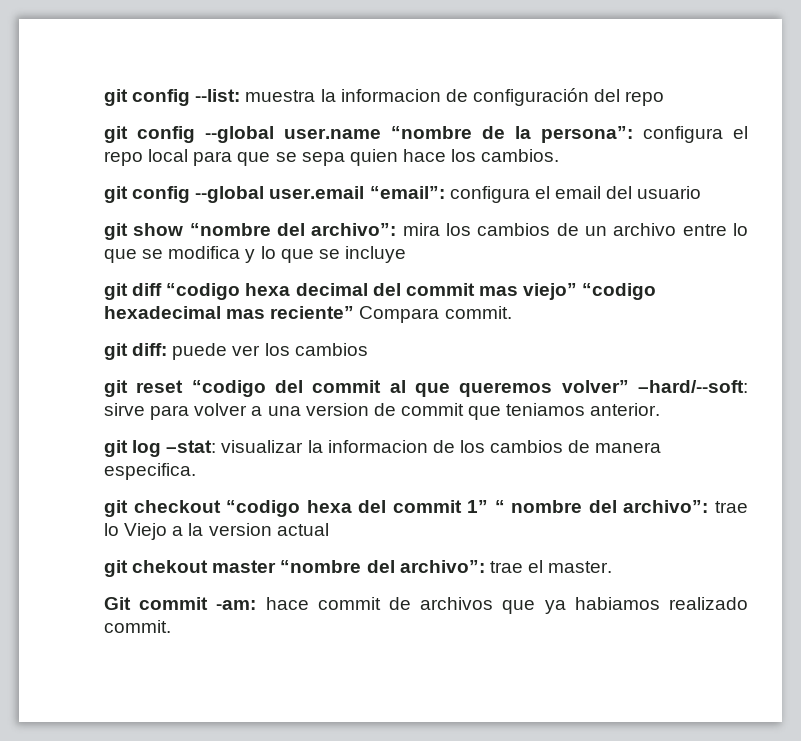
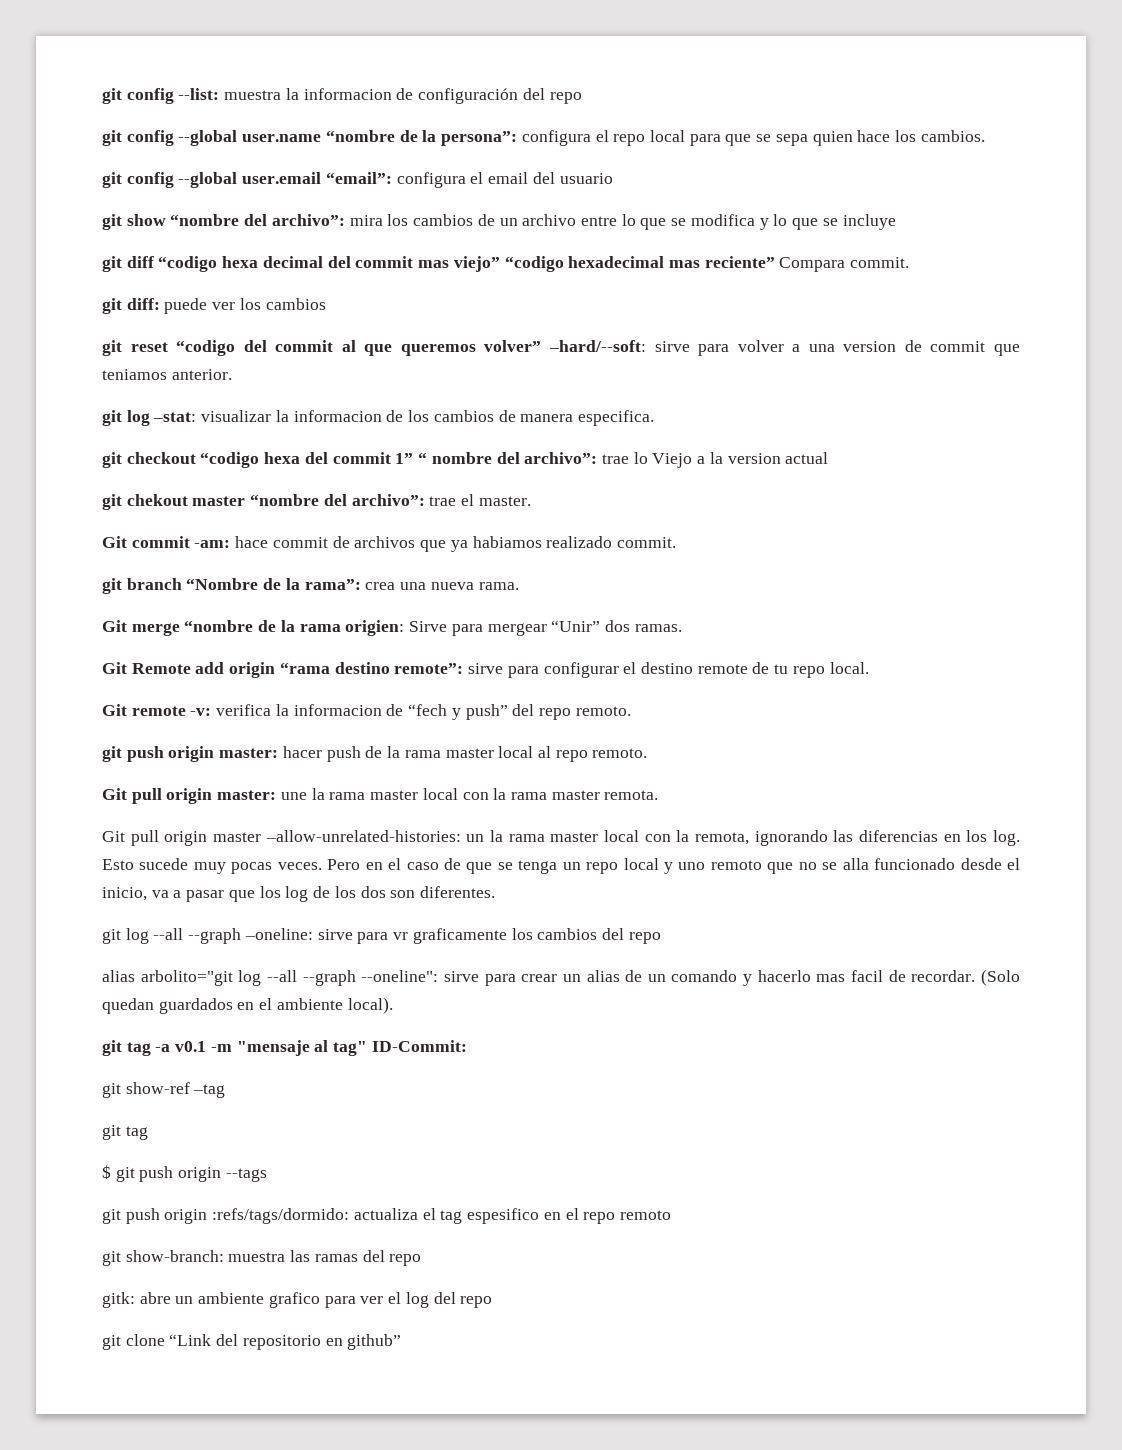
(171, 626) none -> [102,578,519,594] [102,620,682,636] [102,662,869,678] [102,704,631,720] [102,746,648,762] [102,788,659,804] [102,830,1020,846] [102,858,1021,874] [102,886,495,902] [102,928,661,944] [102,969,1020,986] [102,997,393,1014] [102,1040,467,1056] [102,1082,226,1098] [102,1125,148,1140] [102,1165,267,1182] [102,1208,671,1224] [102,1250,422,1266] [102,1292,493,1308] [102,1334,402,1350] // git branch “Nombre de la rama”: crea una nueva rama. // Git merge “nombre de la rama origien: Sirve para mergear “Unir” dos ramas. // Git Remote add origin “rama destino remote”: sirve para configurar el destino remote de tu repo local. // Git remote -v: verifica la informacion de “fech y push” del repo remoto. // git push origin master: hacer push de la rama master local al repo remoto. // Git pull origin master: une la rama master local con la rama master remota. // Git pull origin master –allow-unrelated-histories: un la rama master local con la remota, ignorando las diferencias en los log. Esto sucede muy pocas veces. Pero en el caso de que se tenga un repo local y uno remoto que no se alla funcionado desde el inicio, va a pasar que los log de los dos son diferentes. // git log --all --graph –oneline: sirve para vr graficamente los cambios del repo // alias arbolito="git log --all --graph --oneline": sirve para crear un alias de un comando y hacerlo mas facil de recordar. (Solo quedan guardados en el ambiente local). // git tag -a v0.1 -m "mensaje al tag" ID-Commit: // git show-ref –tag // git tag // $ git push origin --tags // git push origin :refs/tags/dormido: actualiza el tag espesifico en el repo remoto // git show-branch: muestra las ramas del repo // gitk: abre un ambiente grafico para ver el log del repo // git clone “Link del repositorio en github”

